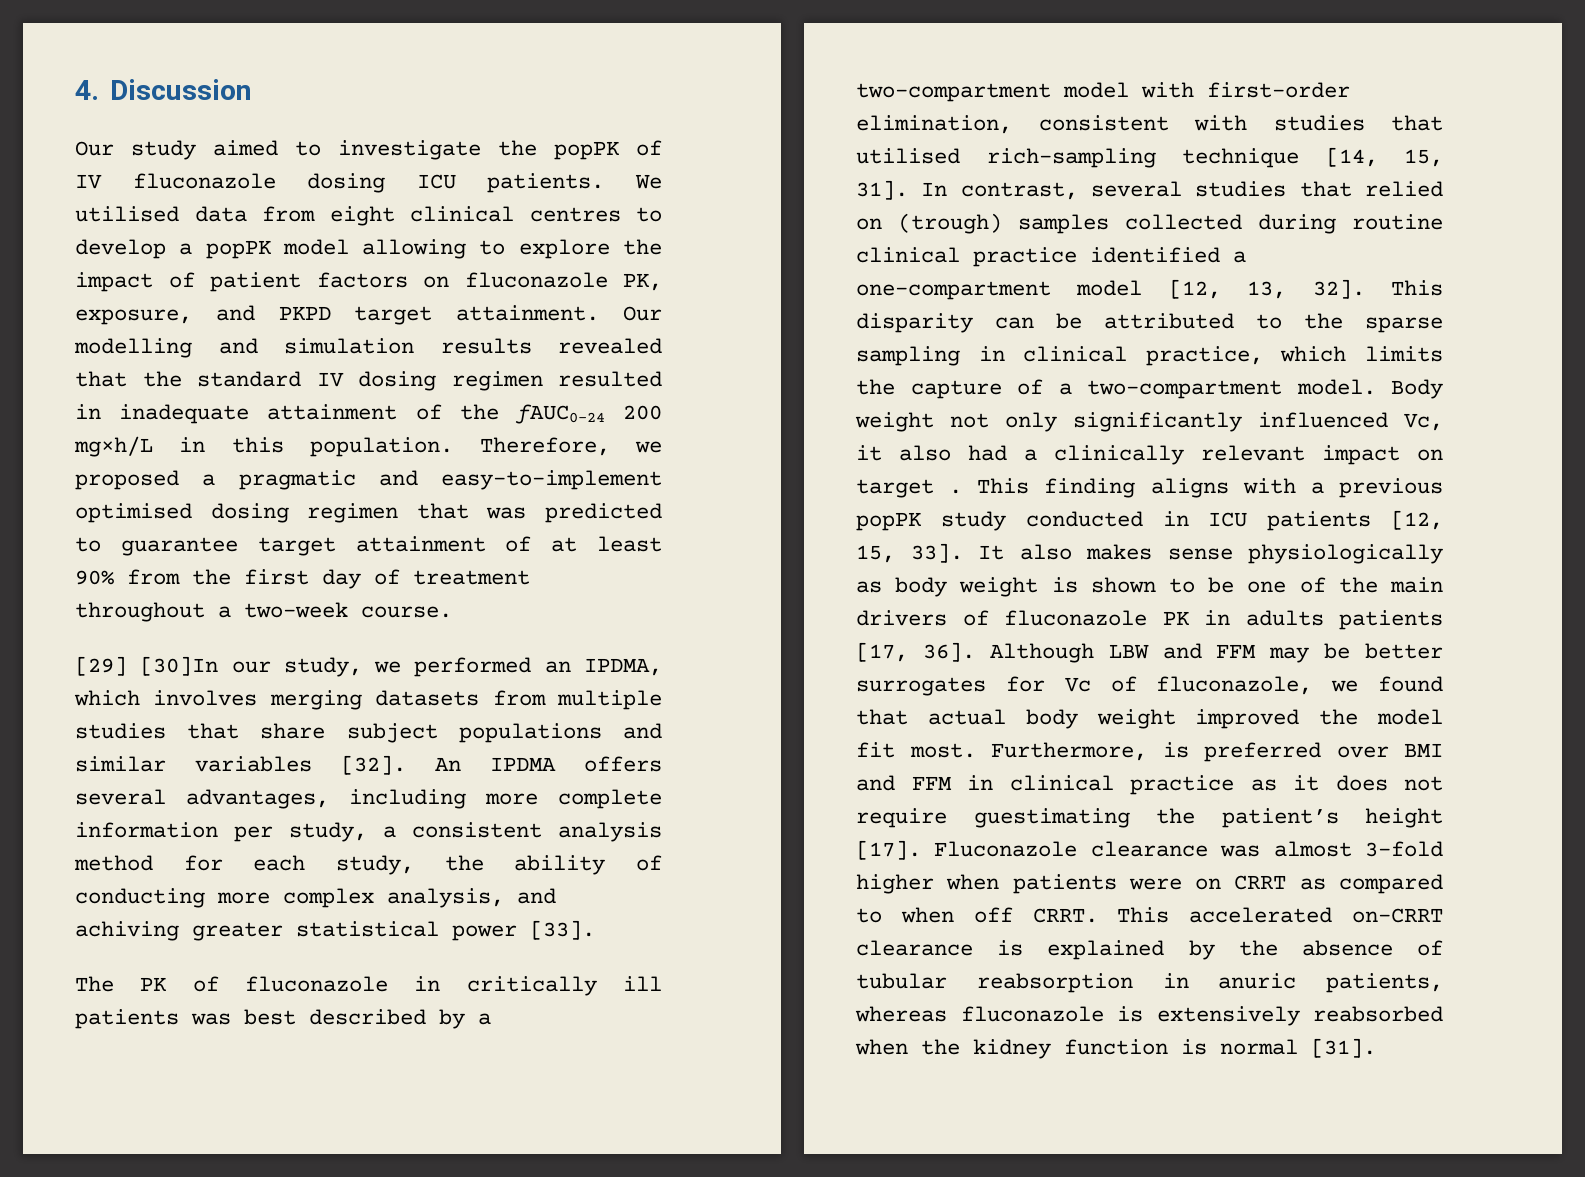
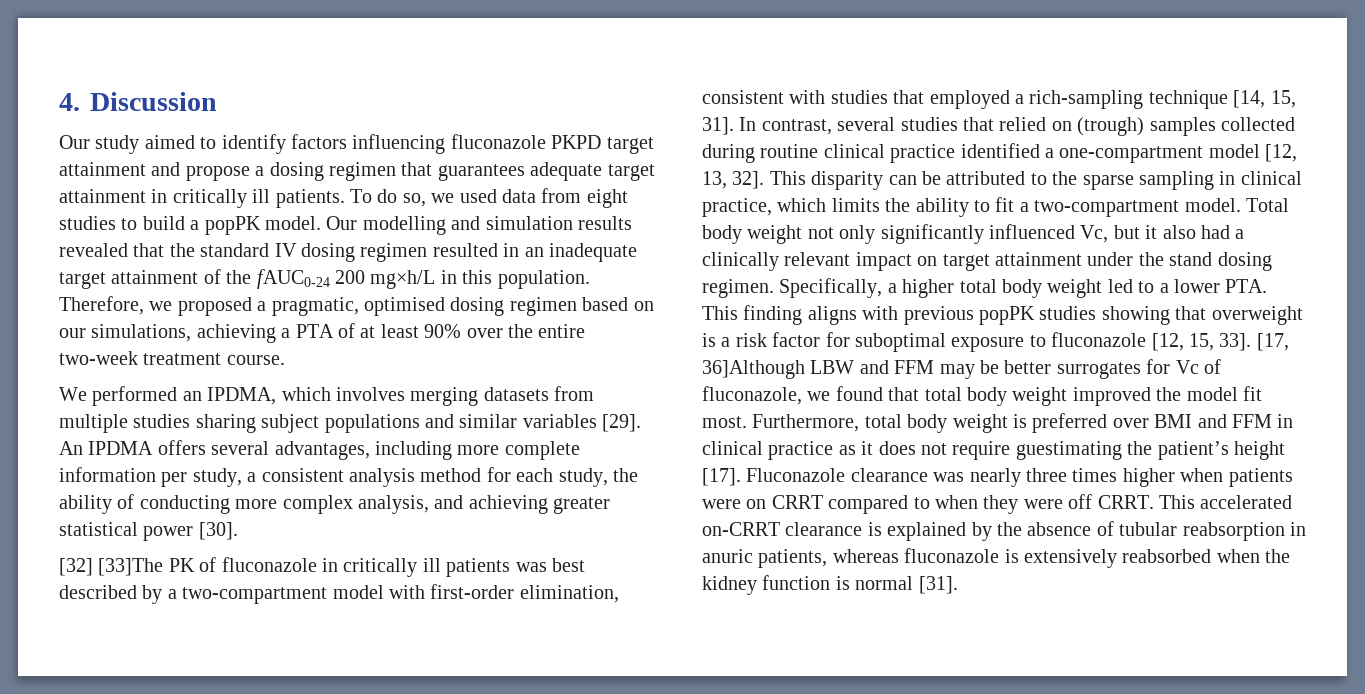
[338,140,662,160] [75,173,663,193] [75,206,662,226] [75,239,663,259] [75,272,662,292] [75,305,600,325] investigate the popPK of IV fluconazole dosing ICU patients. We utilised data from eight clinical centres to develop a popPK model allowing to explore the impact of patient factors on fluconazole PK, exposure, and PKPD target attainment. -> [221,134,654,154] [59,162,655,181] [59,188,628,208] [59,216,321,235] identify factors influencing fluconazole PKPD target attainment and propose a dosing regimen that guarantees adequate target attainment in critically ill patients. To do so, we used data from eight studies to build a popPK model.
[119,404,250,424] inadequate -> [524,243,637,262] [59,272,106,289] an inadequate target
[238,470,662,490] [75,503,662,523] [75,536,662,556] [75,569,530,589] [75,602,452,622] [75,656,402,677] pragmatic and easy-to-implement optimised dosing regimen that was predicted to guarantee target attainment of at least 90% from the first day of treatment throughout a two-week course. // [29] [30]In our study, we -> [271,297,654,316] [59,323,586,343] [59,351,285,365] [59,387,87,401] pragmatic, optimised dosing regimen based on our simulations, achieving a PTA of at least 90% over the entire two-week treatment course. // We
[187,723,326,739] that share -> [195,414,256,433] sharing
[341,755,406,775] [32]. -> [602,414,642,432] [29].
[75,921,179,941] achiving -> [468,495,548,514] achieving
[530,920,595,940] [75,976,114,992] [33]. // The -> [198,522,238,540] [59,558,164,576] [30]. // [32] [33]The
[856,148,960,164] utilised -> [929,90,1024,109] employed a
[910,379,1043,399] capture of -> [915,197,1015,217] ability to fit
[1391,379,1443,399] Body -> [1246,198,1289,212] [702,225,742,244] Total body
(1443, 422) none -> [1113,225,1140,239] but
[949,489,963,494] . -> [995,252,1272,271] [702,278,1268,298] attainment under the stand dosing regimen. Specifically, a higher total body weight led to a lower PTA.
[1310,482,1324,494] a -> (899, 313) none
[940,510,1443,531] [856,543,1443,564] [856,577,1443,597] [856,610,1443,630] [856,642,1094,663] study conducted in ICU patients [12, 15, 33]. It also makes sense physiologically as body weight is shown to be one of the main drivers of fluconazole PK in adults patients [17, 36]. Although -> [1039,306,1303,325] [702,332,1289,352] [702,360,805,379] studies showing that overweight is a risk factor for suboptimal exposure to fluconazole [12, 15, 33]. [17, 36]Although
[927,709,1006,725] actual -> [924,387,962,401] total
(1147, 751) none -> [864,414,1008,433] total body weight
[1273,841,1443,857] almost 3-fold -> [969,468,1118,487] nearly three times
[1299,878,1326,890] as -> (823, 502) none
(954, 915) none -> [983,495,1063,514] they were

